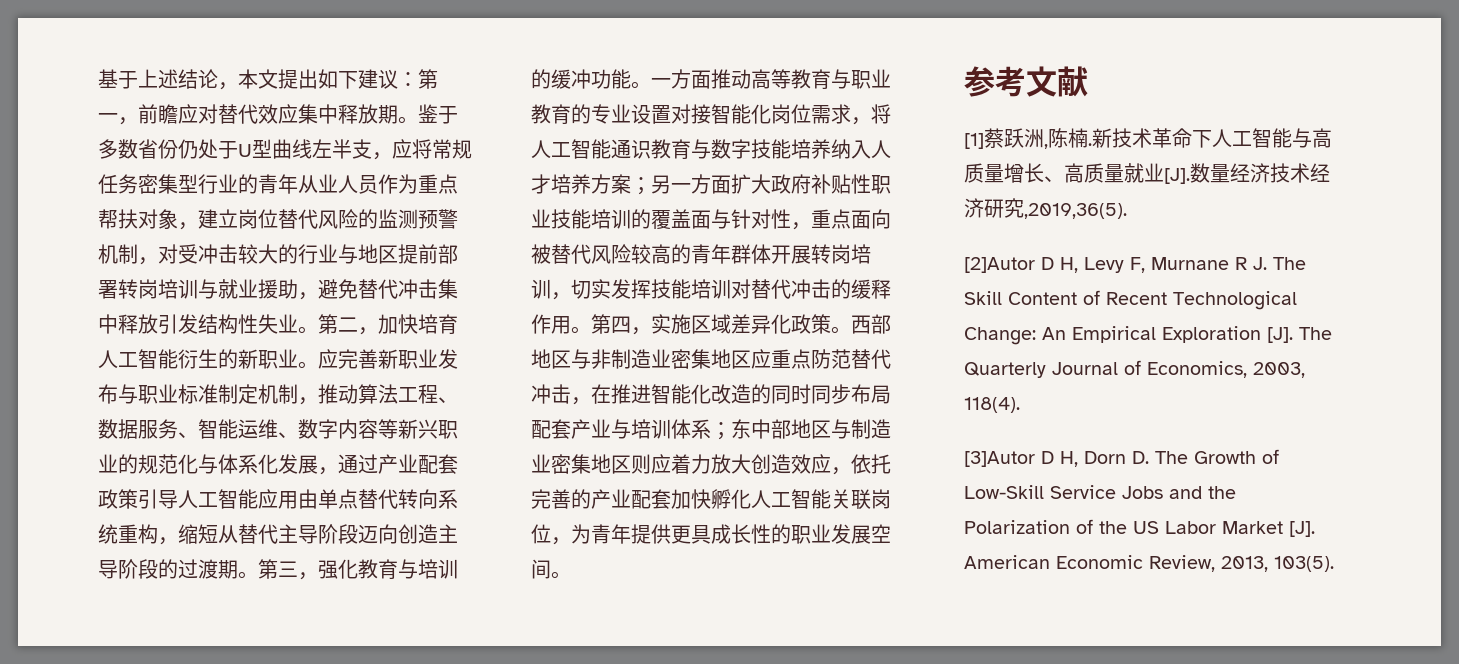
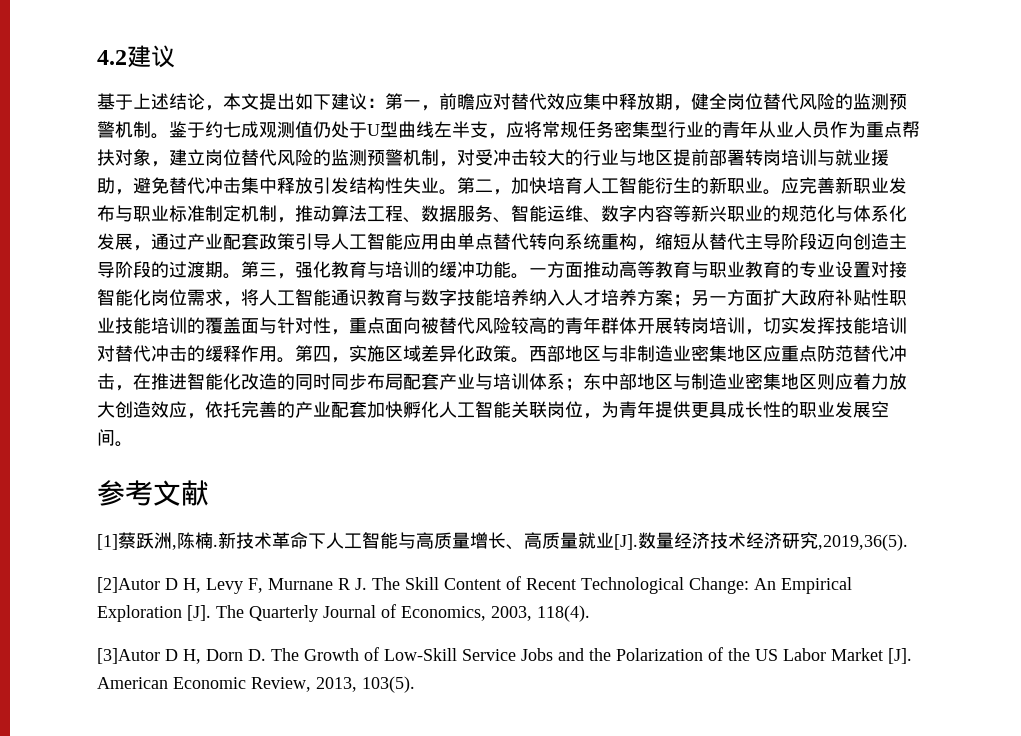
(98, 78) none -> [97,45,175,68] 4.2建议 //
[398,104,458,124] [98,139,178,159] 。鉴于多数省份 -> [673,93,907,111] [97,121,313,139] ，健全岗位替代风险的监测预警机制。鉴于约七成观测值

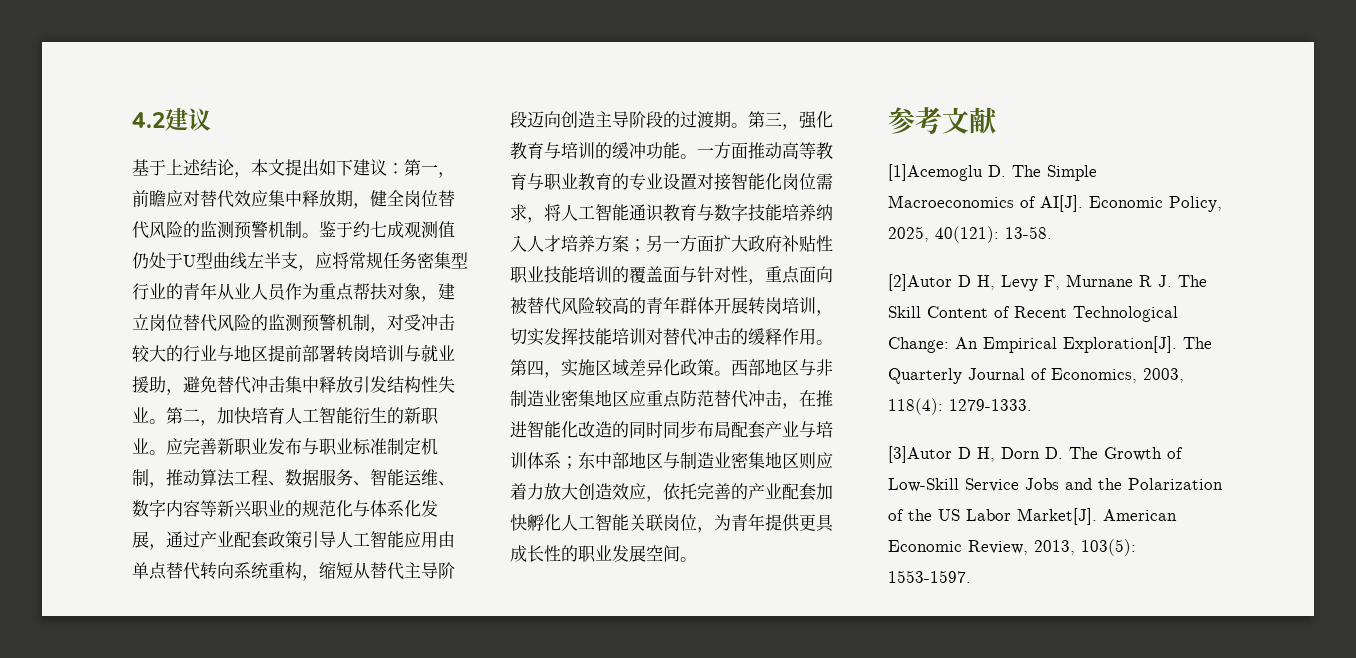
[97,532,908,551] [1]蔡跃洲,陈楠.新技术革命下人工智能与高质量增长、高质量就业[J].数量经济技术经济研究,2019,36(5). -> [888,164,1097,181] [888,195,1222,212] [888,226,1052,243] [1]Acemoglu D. The Simple Macroeconomics of AI[J]. Economic Policy, 2025, 40(121): 13-58.
[97,605,211,622] Exploration [J]. -> [1063,336,1177,353] Exploration[J].
[537,605,590,622] 118(4). -> [888,398,1032,415] 118(4): 1279-1333.
[831,648,912,664] Market [J]. -> [1017,508,1097,525] Market[J].
[362,676,415,693] 103(5). -> [1081,539,1136,556] [888,570,971,583] 103(5): 1553-1597.

